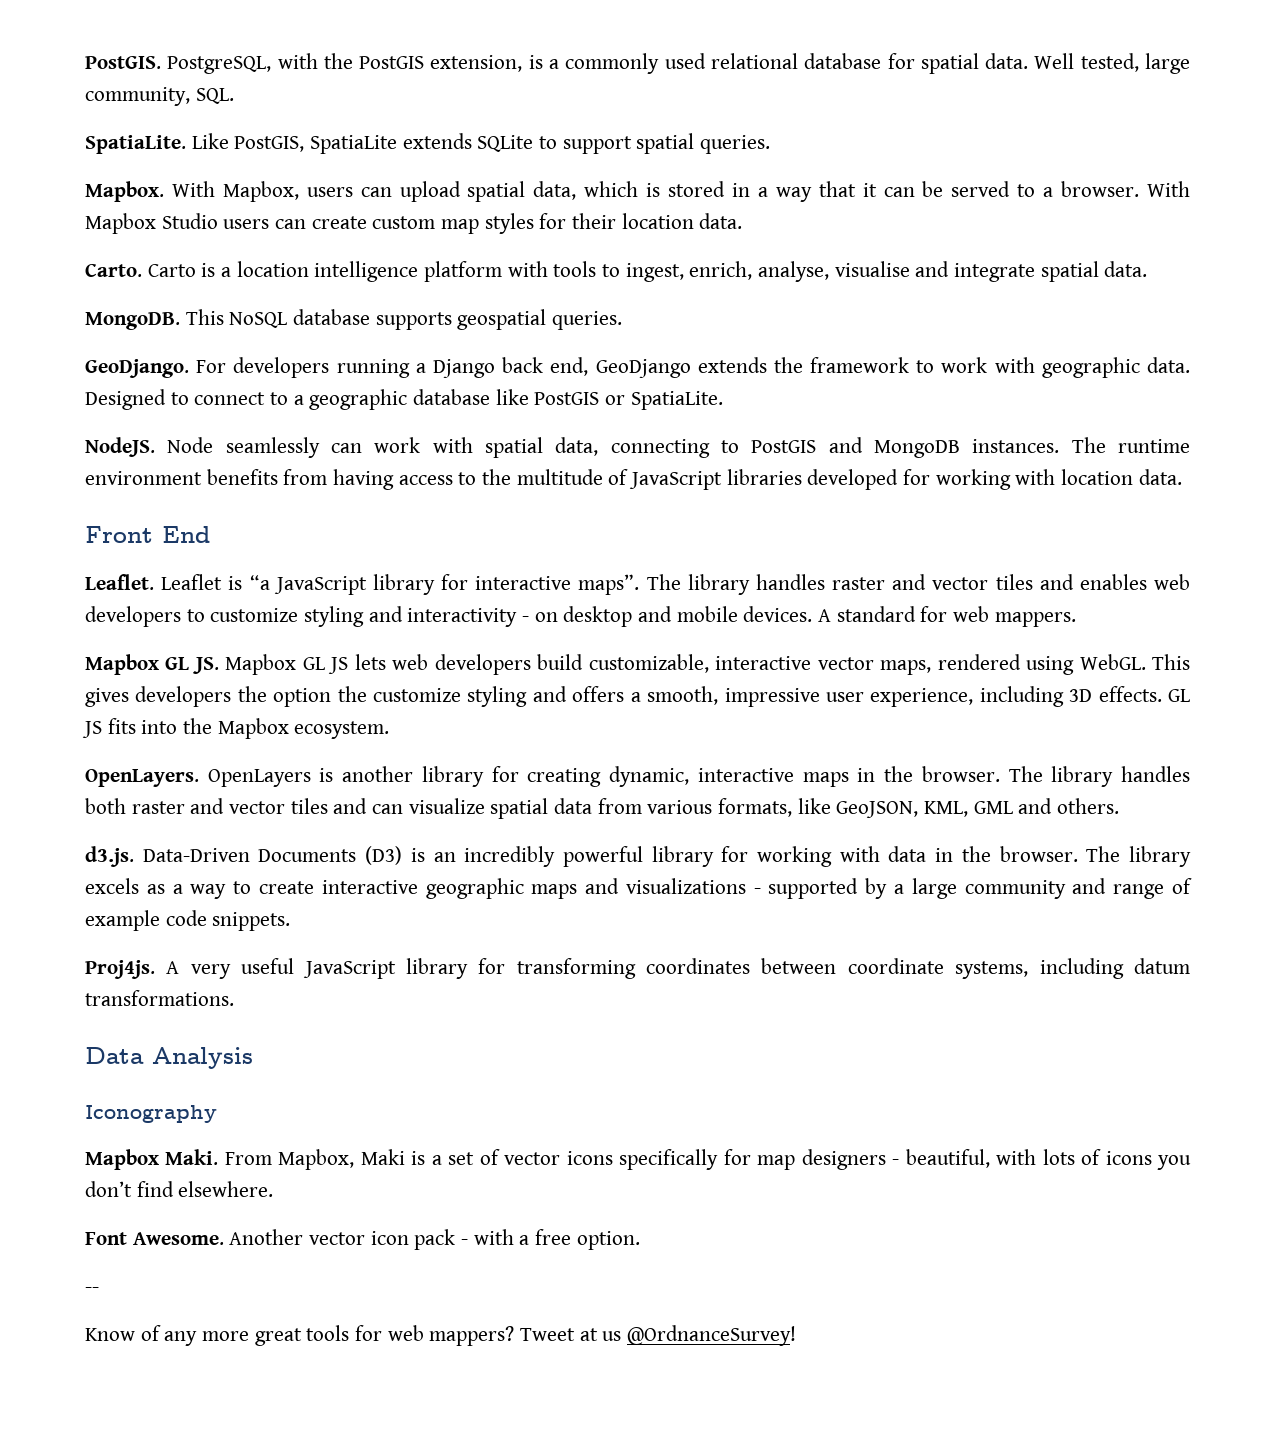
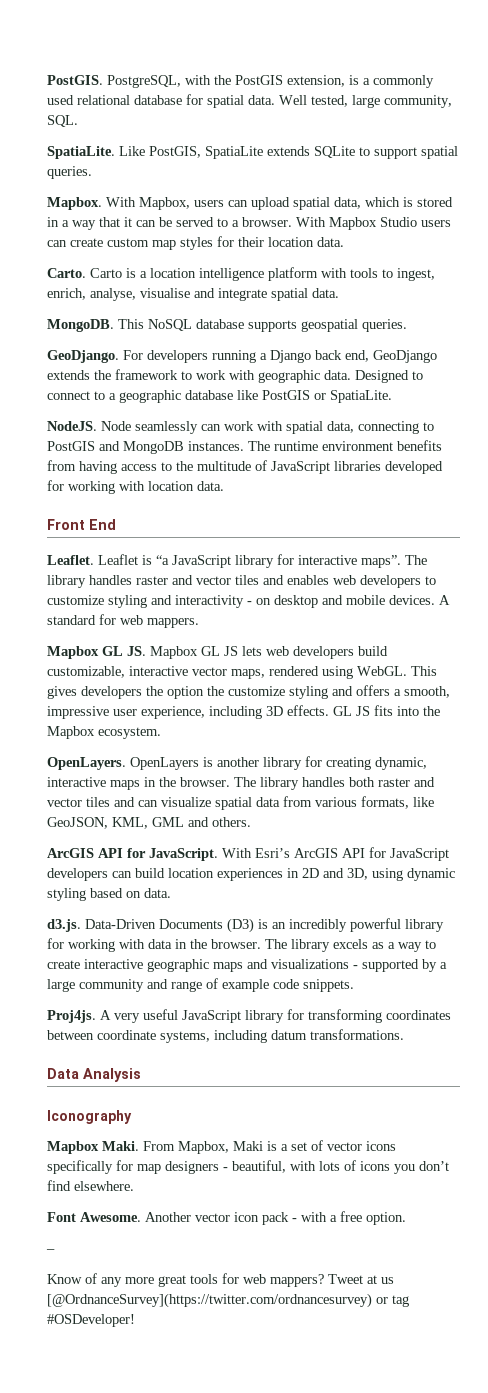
(1120, 806) none -> [47,847,449,861] [47,868,455,881] [47,888,171,901] // ArcGIS API for JavaScript. With Esri’s ArcGIS API for JavaScript developers can build location experiences in 2D and 3D, using dynamic styling based on data.
[85,1287,99,1293] -- -> [46,1249,55,1253] –
[627,1325,797,1346] @OrdnanceSurvey! -> [47,1293,409,1308] [47,1314,135,1327] [@OrdnanceSurvey](https://twitter.com/ordnancesurvey) or tag #OSDeveloper!

